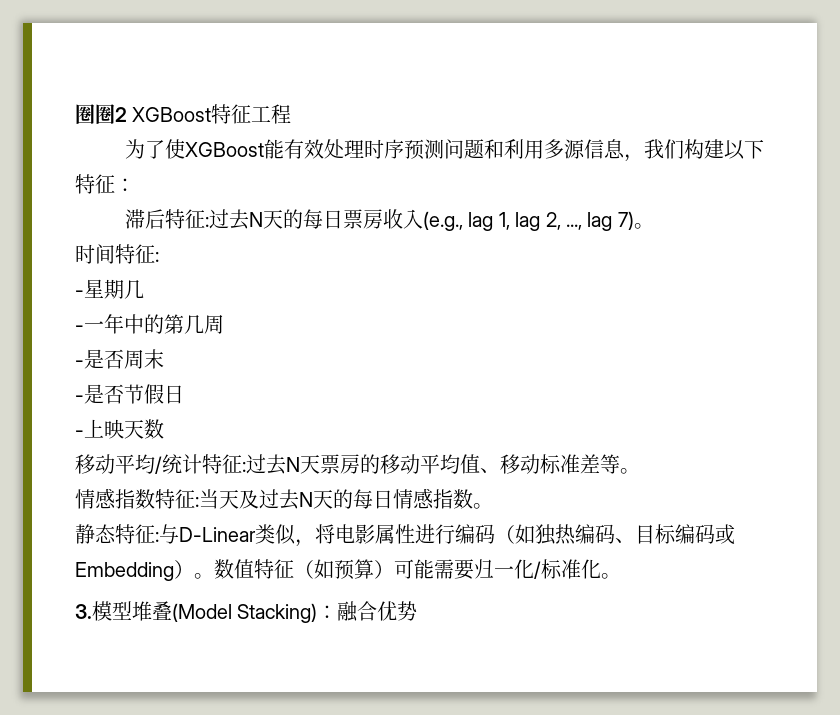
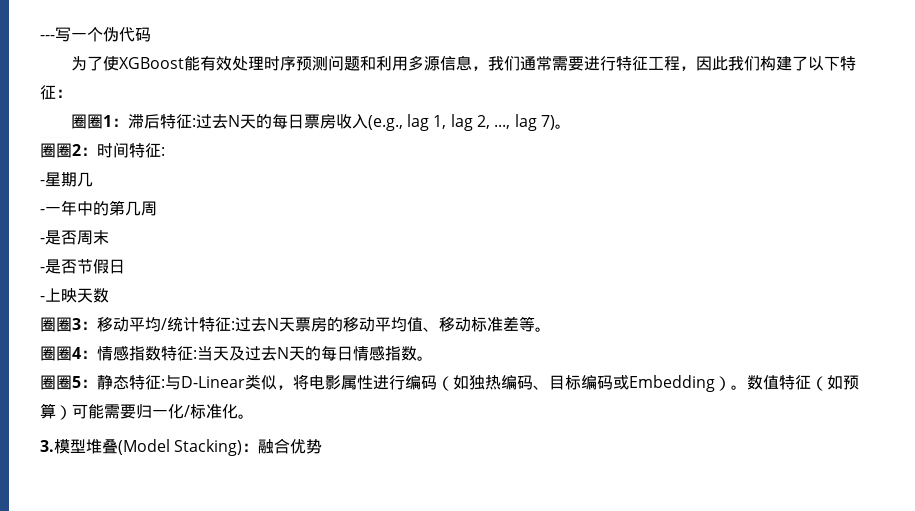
[75,104,292,124] 圈圈2 XGBoost特征工程 -> [40,27,151,42] ---写一个伪代码
[684,139,725,159] 构建 -> [519,56,808,71] 通常需要进行特征工程，因此我们构建了
(135, 185) none -> [70,114,128,129] 圈圈1：
(654, 226) none -> [40,143,97,158] 圈圈2：
(164, 429) none -> [40,317,97,332] 圈圈3：
(640, 471) none -> [40,346,97,361] 圈圈4：
(493, 506) none -> [40,375,97,390] 圈圈5：

